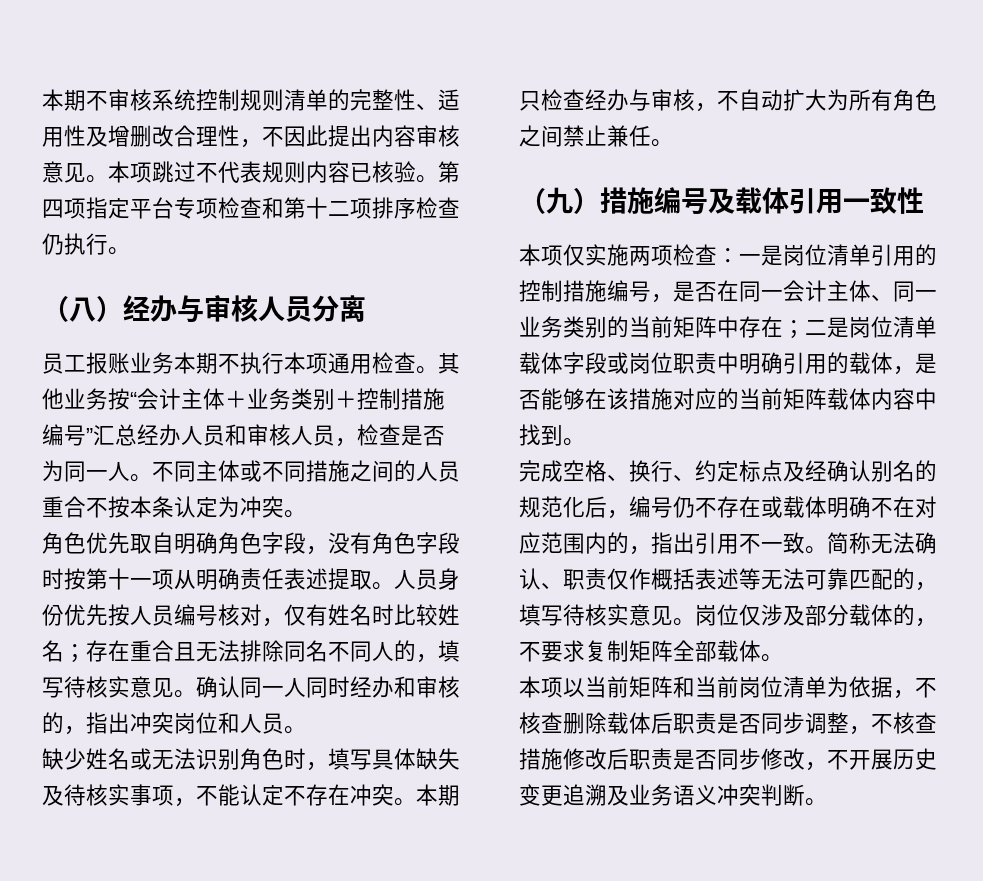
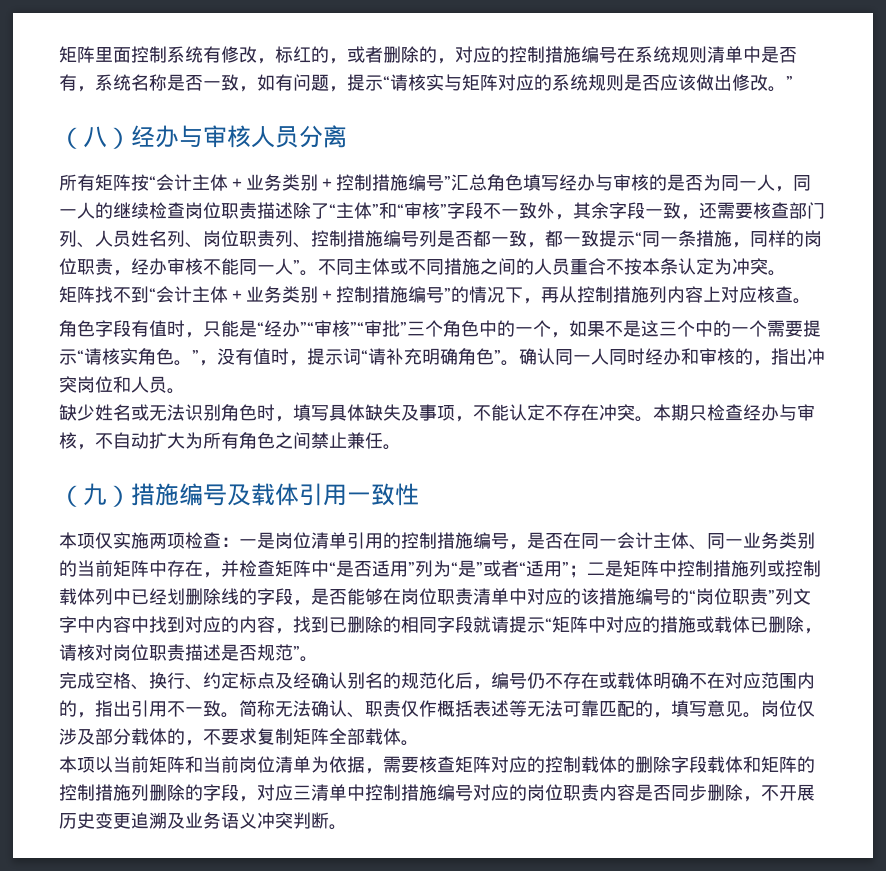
[42,89,460,111] [42,125,460,148] [42,161,460,183] [42,197,460,219] [42,233,130,255] 本期不审核系统控制规则清单的完整性、适用性及增删改合理性，不因此提出内容审核意见。本项跳过不代表规则内容已核验。第四项指定平台专项检查和第十二项排序检查仍执行。 -> [59,46,797,64] [59,74,793,92] 矩阵里面控制系统有修改，标红的，或者删除的，对应的控制措施编号在系统规则清单中是否有，系统名称是否一致，如有问题，提示“请核实与矩阵对应的系统规则是否应该做出修改。”
[42,352,460,374] [42,388,108,410] 员工报账业务本期不执行本项通用检查。其他业务 -> [59,174,131,191] 所有矩阵
[137,424,445,447] [42,460,130,482] 经办人员和审核人员，检查是否为同一人 -> [487,174,811,192] [59,202,825,220] [59,230,822,248] [59,258,300,276] 角色填写经办与审核的是否为同一人，同一人的继续检查岗位职责描述除了“主体”和“审核”字段不一致外，其余字段一致，还需要核查部门列、人员姓名列、岗位职责列、控制措施编号列是否都一致，都一致提示“同一条措施，同样的岗位职责，经办审核不能同一人”
[42,532,460,555] [42,568,460,590] [42,604,460,627] [42,640,460,663] [42,676,174,698] 角色优先取自明确角色字段，没有角色字段时按第十一项从明确责任表述提取。人员身份优先按人员编号核对，仅有姓名时比较姓名；存在重合且无法排除同名不同人的，填写待核实意见 -> [59,286,811,304] [59,320,821,338] [59,348,501,366] 矩阵找不到“会计主体＋业务类别＋控制措施编号”的情况下，再从控制措施列内容上对应核查。 // 角色字段有值时，只能是“经办”“审核”“审批”三个角色中的一个，如果不是这三个中的一个需要提示“请核实角色。”，没有值时，提示词“请补充明确角色”
[64,784,130,806] 待核实 -> (419, 413) none
[783,316,937,339] [519,352,937,375] [519,388,937,410] [519,424,563,446] ；二是岗位清单载体字段或岗位职责中明确引用的载体，是否能够在该措施对应的当前矩阵载体内容中找到 -> [203,560,821,578] [59,588,811,606] [59,616,822,634] [59,644,300,661] ，并检查矩阵中“是否适用”列为“是”或者“适用”；二是矩阵中控制措施列或控制载体列中已经划删除线的字段，是否能够在岗位职责清单中对应的该措施编号的“岗位职责”列文字中内容中找到对应的内容，找到已删除的相同字段就请提示“矩阵中对应的措施或载体已删除，请核对岗位职责描述是否规范”
[563,604,629,626] 待核实 -> (707, 709) none
[915,678,937,698] [519,712,937,735] [519,748,805,770] 不核查删除载体后职责是否同步调整，不核查措施修改后职责是否同步修改 -> [383,756,815,773] [59,784,743,802] 需要核查矩阵对应的控制载体的删除字段载体和矩阵的控制措施列删除的字段，对应三清单中控制措施编号对应的岗位职责内容是否同步删除

